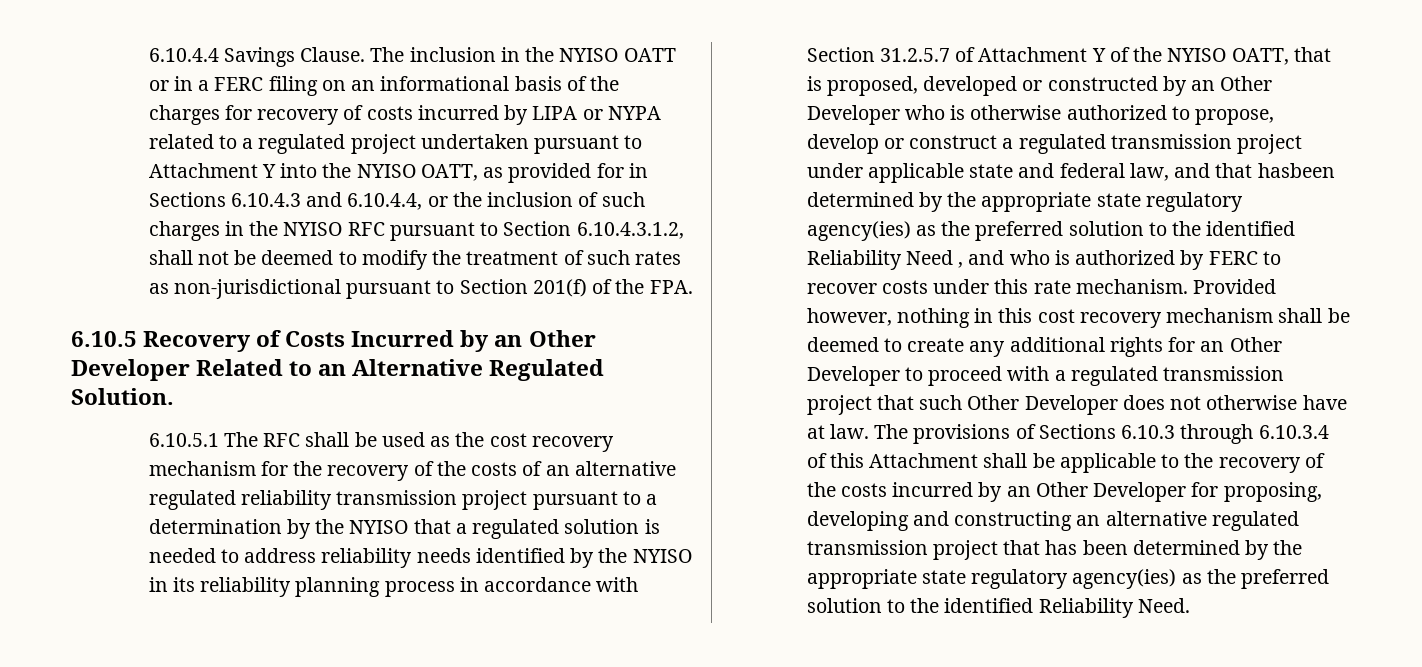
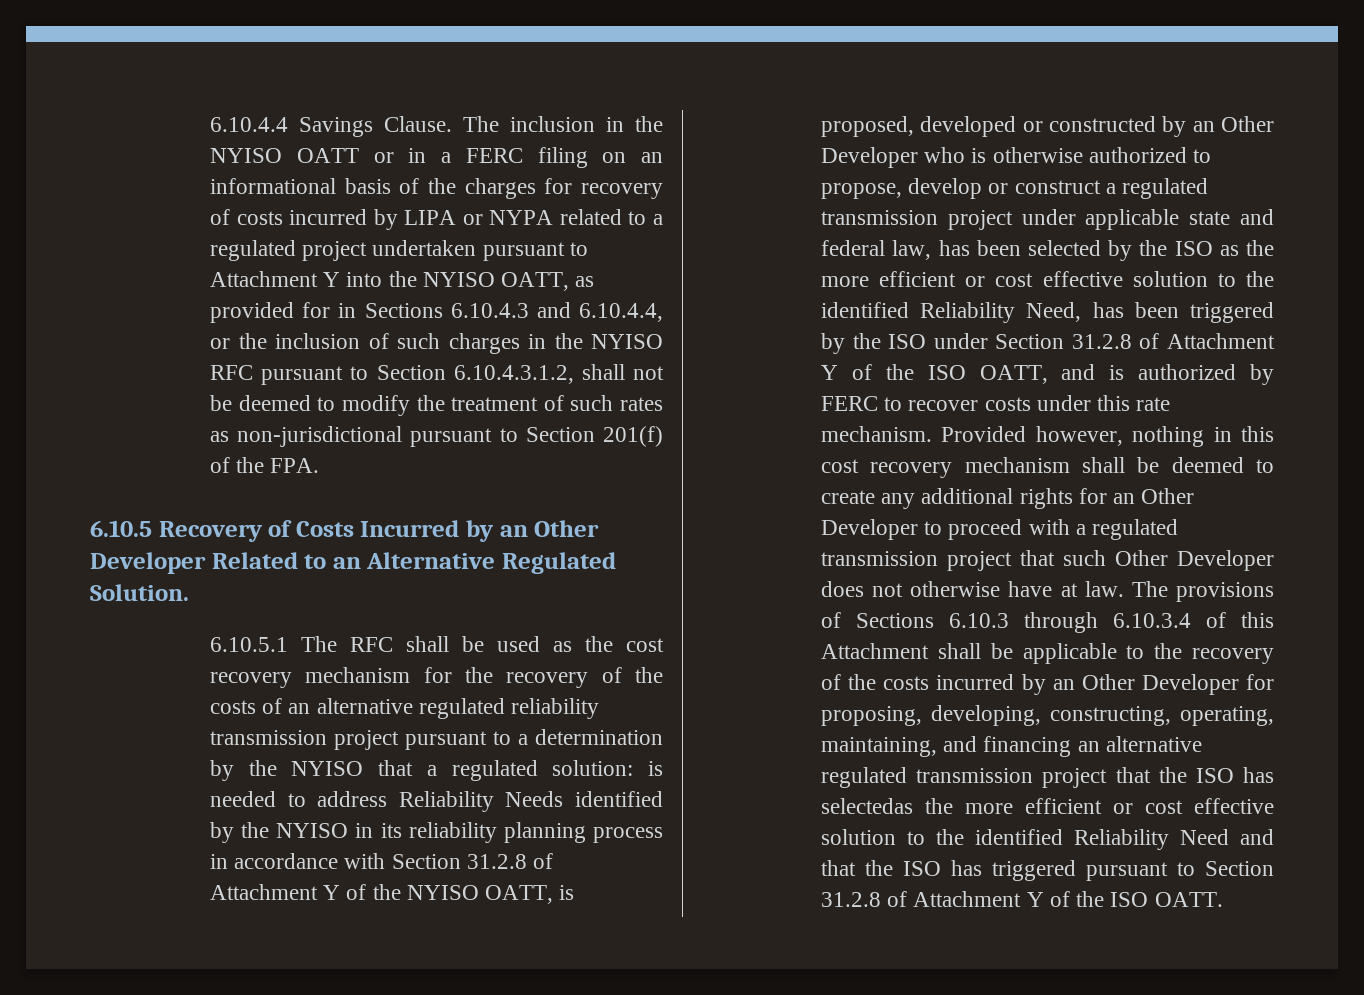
[564,519,640,534] solution -> [552,760,634,776] solution:
[321,548,471,568] reliability needs -> [398,791,564,812] Reliability Needs
[879,48,950,62] 31.2.5.7 -> [466,854,527,869] 31.2.8
[1293,47,1331,62] that -> (554, 894) none
[1174,163,1335,178] [806,192,1243,212] [806,221,1296,241] [806,250,1050,270] and that hasbeen determined by the appropriate state regulatory agency(ies) as the preferred solution to the identified Reliability Need , and who -> [938,240,1274,261] [821,271,1274,287] [821,302,1274,323] [821,333,1275,354] [821,364,1096,384] has been selected by the ISO as the more efficient or cost effective solution to the identified Reliability Need, has been triggered by the ISO under Section 31.2.8 of Attachment Y of the ISO OATT, and
[806,511,1073,531] developing and constructing -> [931,705,1274,726] [821,736,1072,757] developing, constructing, operating, maintaining, and financing
[1045,540,1303,560] [806,569,1330,589] [806,598,1190,618] has been determined by the appropriate state regulatory agency(ies) as the preferred solution to the identified Reliability Need. -> [1158,767,1274,783] [821,798,1274,814] [821,829,1274,850] [821,860,1274,881] [821,891,1223,907] the ISO has selectedas the more efficient or cost effective solution to the identified Reliability Need and that the ISO has triggered pursuant to Section 31.2.8 of Attachment Y of the ISO OATT.

